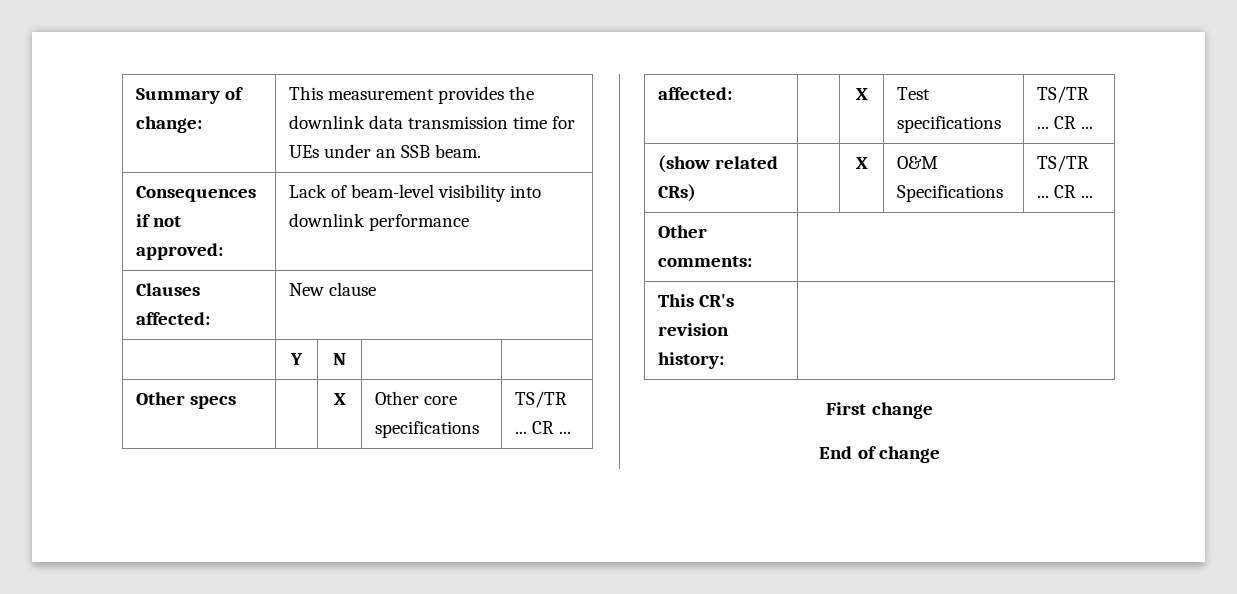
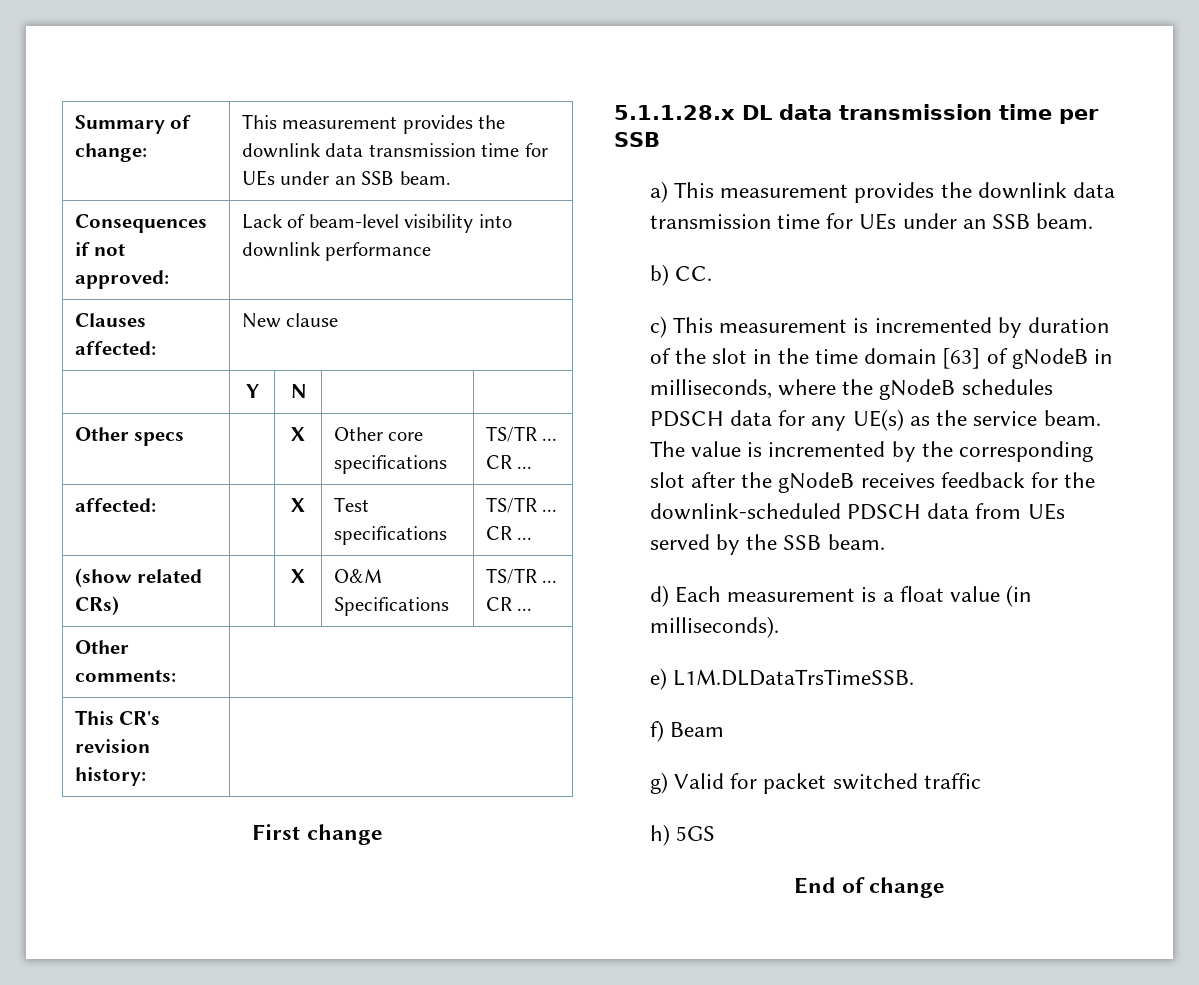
(933, 410) none -> [614,104,1099,124] [614,132,660,147] [649,181,1116,203] [649,213,1094,230] [649,264,713,286] [649,316,1110,338] [649,348,1112,369] [649,379,1053,400] [649,409,1101,431] [649,441,1094,462] [649,472,1096,493] [649,503,1065,520] [649,534,885,555] [649,585,1032,607] [649,616,779,638] [649,668,915,690] [649,720,725,742] [649,772,981,794] [649,824,716,846] // 5.1.1.28.x DL data transmission time per SSB // a) This measurement provides the downlink data transmission time for UEs under an SSB beam. // b) CC. // c) This measurement is incremented by duration of the slot in the time domain [63] of gNodeB in milliseconds, where the gNodeB schedules PDSCH data for any UE(s) as the service beam. The value is incremented by the corresponding slot after the gNodeB receives feedback for the downlink-scheduled PDSCH data from UEs served by the SSB beam. // d) Each measurement is a float value (in milliseconds). // e) L1M.DLDataTrsTimeSSB. // f) Beam // g) Valid for packet switched traffic // h) 5GS

